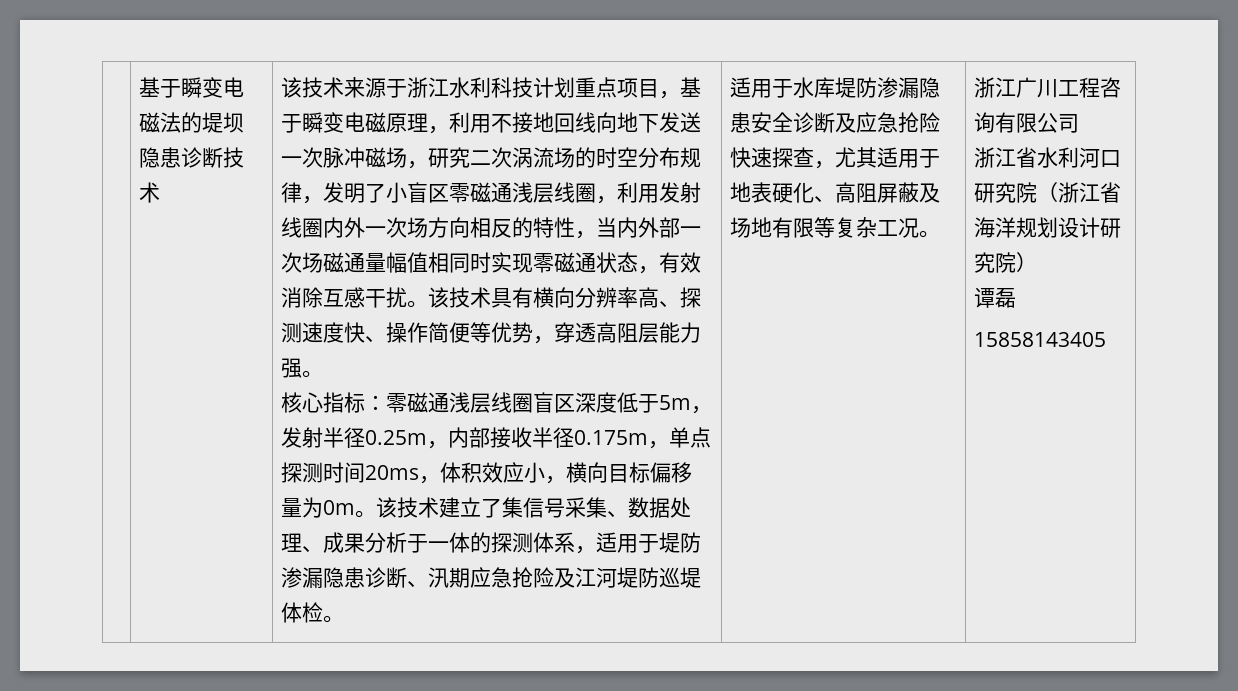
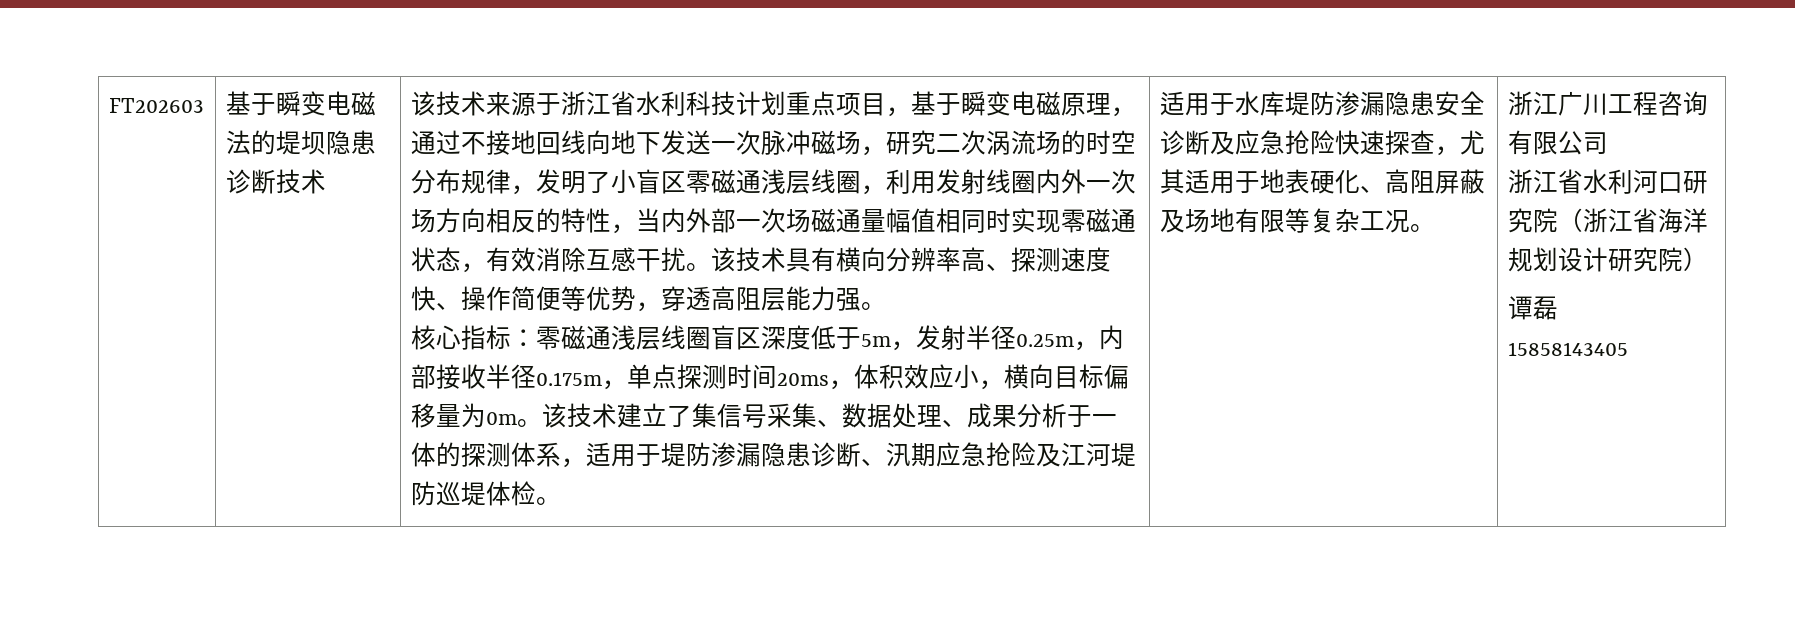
(139, 87) none -> [108,98,204,113] FT202603
(450, 87) none -> [610,91,636,116] 省
[449,112,492,133] 利用 -> [410,130,461,155] 通过

